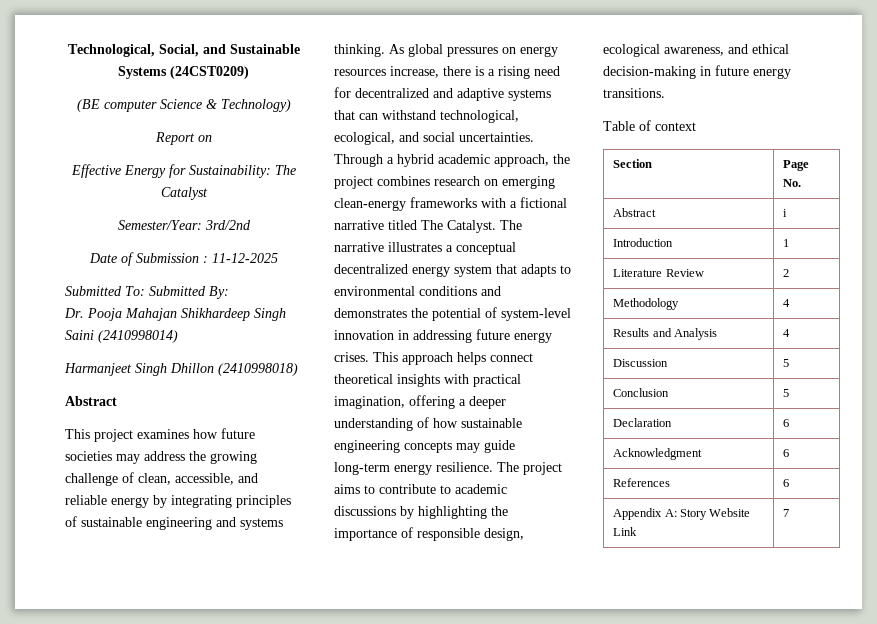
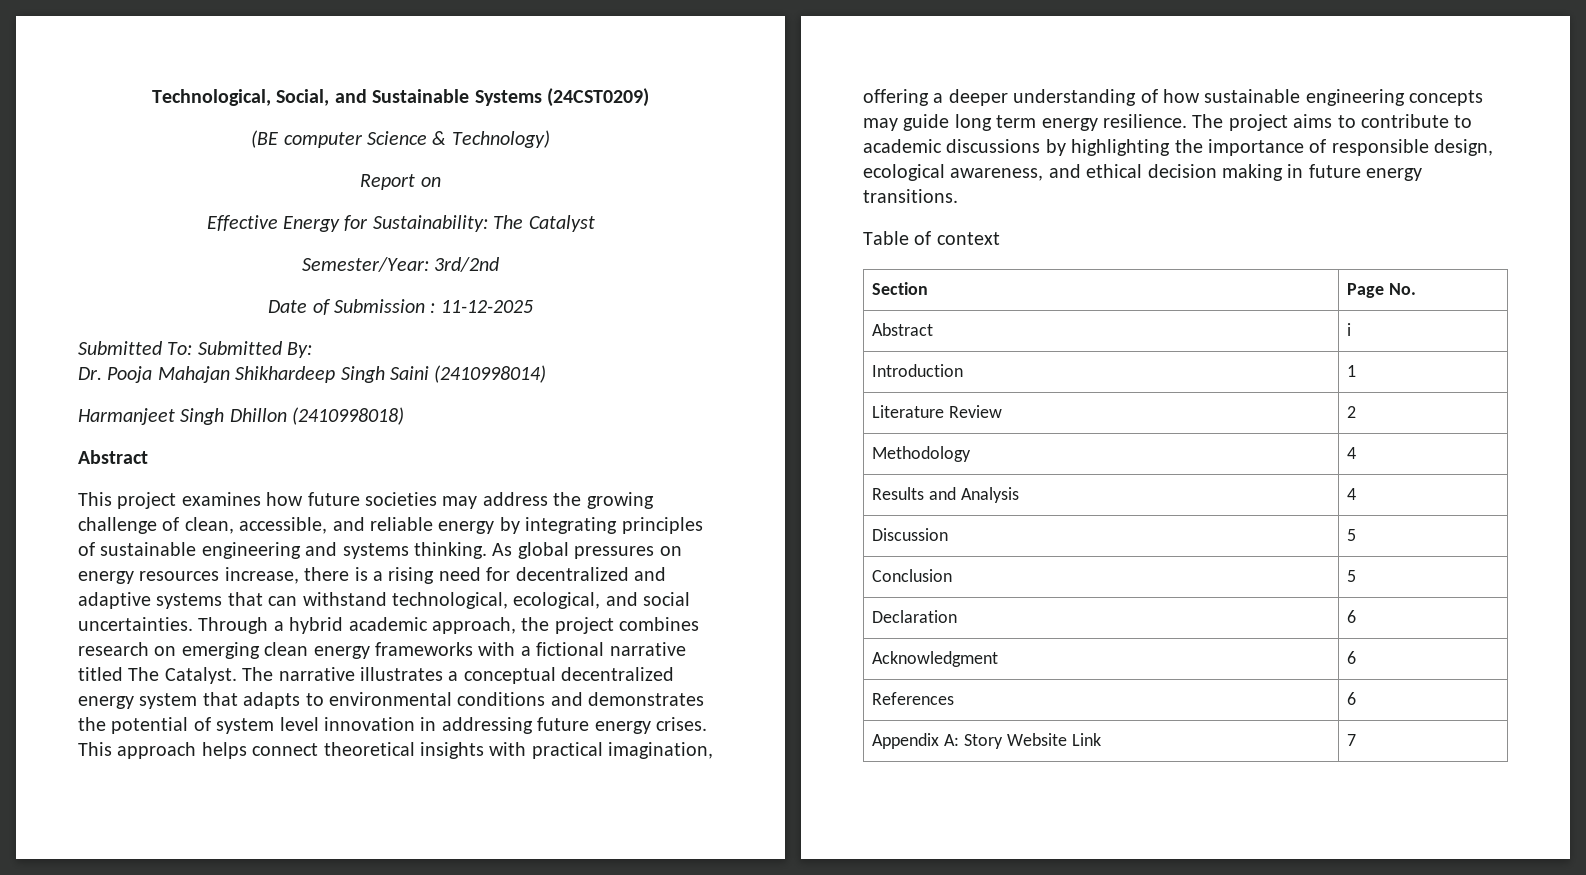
[334,198,406,211] clean-energy -> [264,642,370,659] clean energy
[501,308,571,321] system-level -> [216,717,319,734] system level
[334,462,390,475] long-term -> [954,114,1037,131] long term
[603,66,696,79] decision-making -> [1147,164,1283,181] decision making

